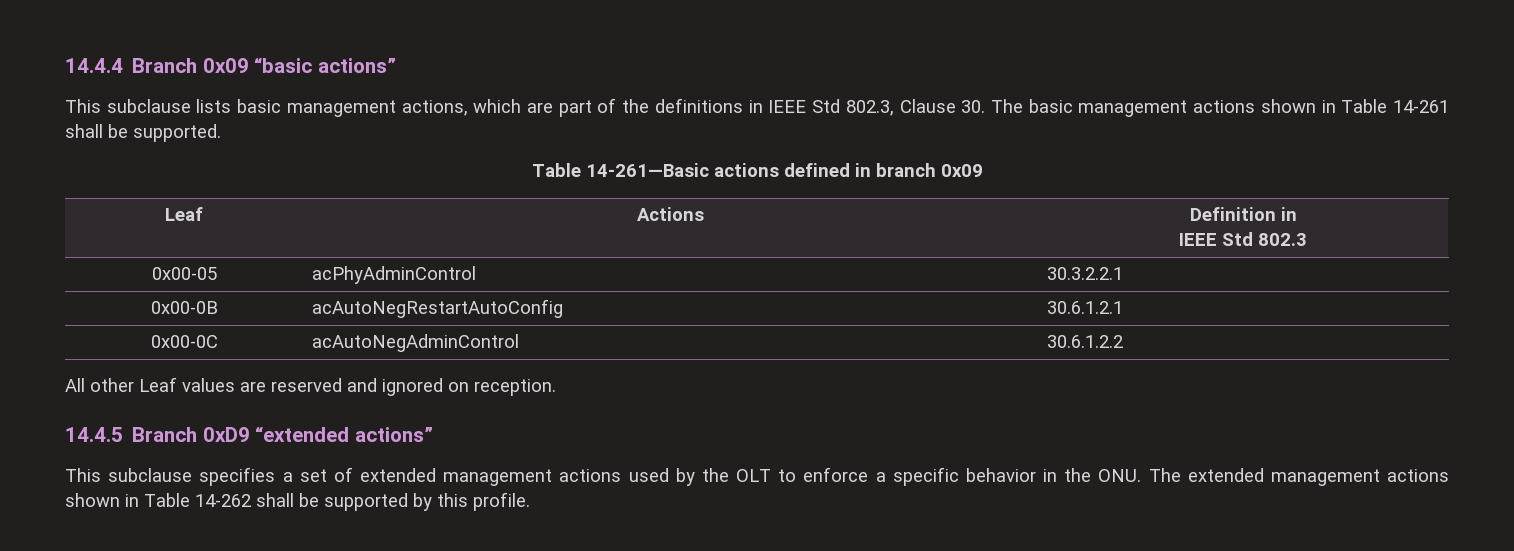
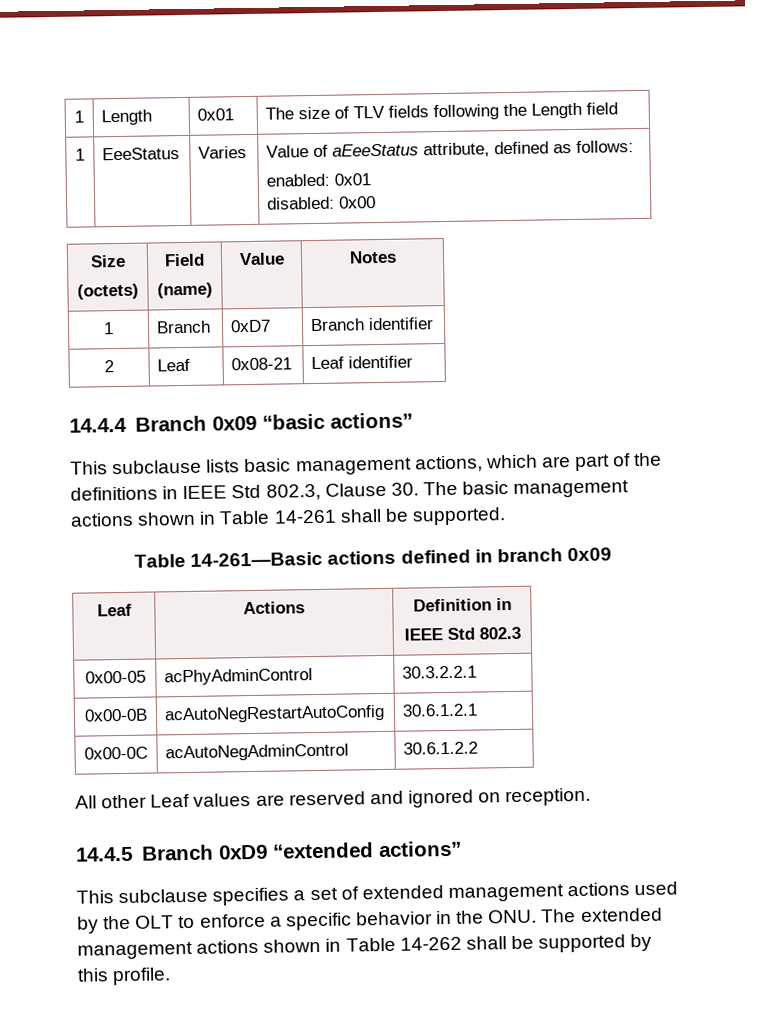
(65, 65) none -> [74,110,84,123] [101,109,153,126] [197,108,235,121] [265,102,619,121] [75,148,85,161] [102,147,181,161] [198,146,248,159] [266,140,635,158] [266,173,372,187] [267,196,377,210] [89,254,126,268] [77,283,139,300] [164,253,205,267] [157,282,213,299] [238,252,285,266] [348,250,397,264] [103,322,114,335] [156,320,212,334] [230,319,272,333] [310,317,435,332] [104,360,114,373] [157,358,191,372] [231,357,293,371] [311,355,414,370] 1 | Length | 0x01 | The size of TLV fields following the Length field // 1 | EeeStatus | Varies | Value of aEeeStatus attribute, defined as follows: // enabled: 0x01 // disabled: 0x00 // Size // (octets) | Field // (name) | Value | Notes // 1 | Branch | 0xD7 | Branch identifier // 2 | Leaf | 0x08-21 | Leaf identifier //

